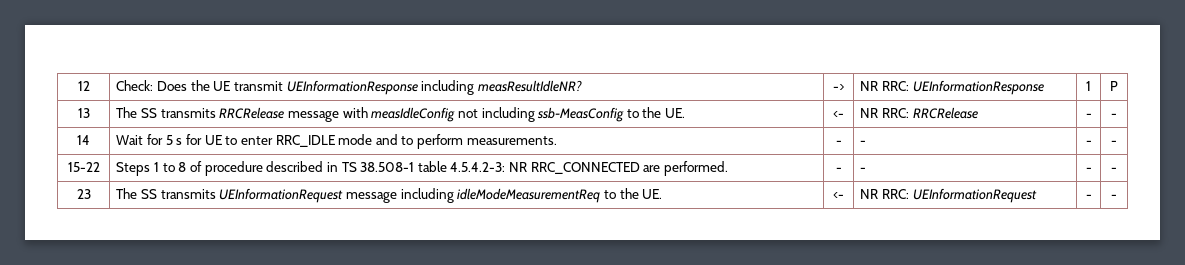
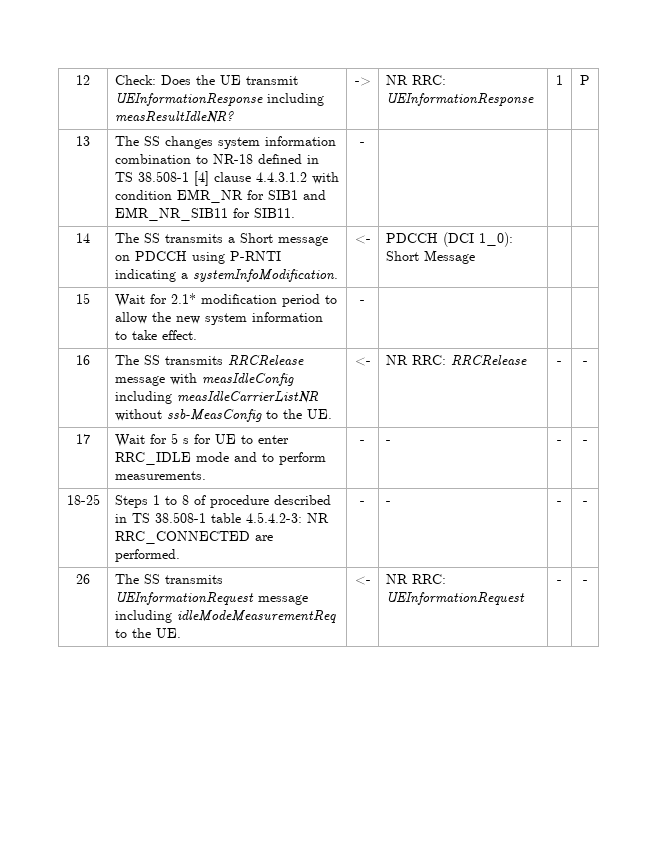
(90, 113) none -> [114,136,336,149] [114,154,319,164] [114,171,339,186] [114,189,326,203] [114,207,295,221] [360,142,365,146] [76,233,90,243] [114,233,328,246] [114,251,281,264] [114,269,338,282] [354,235,371,244] [385,232,513,247] [385,250,475,264] [76,293,90,304] [114,293,337,307] [114,312,323,325] [114,330,197,340] [360,300,365,304] [76,355,90,365] | The SS changes system information combination to NR-18 defined in TS 38.508-1 [4] clause 4.4.3.1.2 with condition EMR_NR for SIB1 and EMR_NR_SIB11 for SIB11. | - | | | // 14 | The SS transmits a Short message on PDCCH using P-RNTI indicating a systemInfoModification. | <- | PDCCH (DCI 1_0): Short Message | | // 15 | Wait for 2.1* modification period to allow the new system information to take effect. | - | | | // 16
[457,107,535,122] not including -> [114,391,319,404] [114,409,162,421] including measIdleCarrierListNR without
[77,135,90,145] 14 -> [76,434,90,444] 17
[67,162,100,172] 15-22 -> [66,494,100,505] 18-25
[76,189,91,199] 23 -> [76,574,90,584] 26

